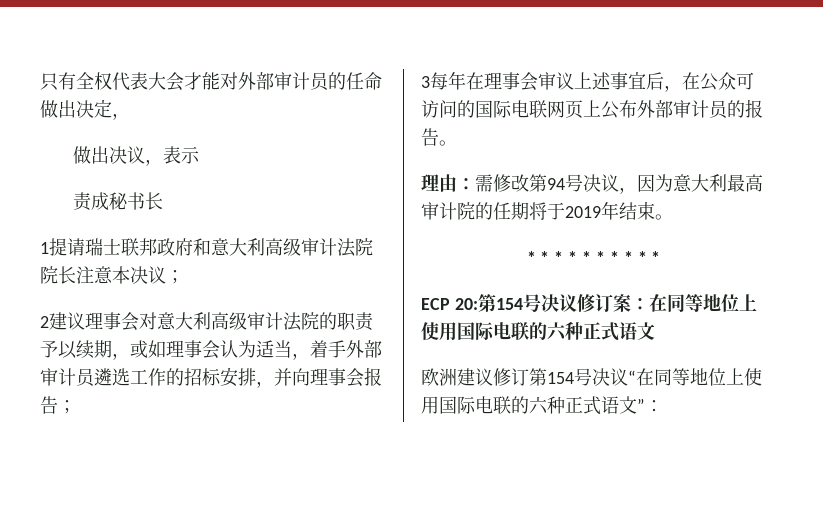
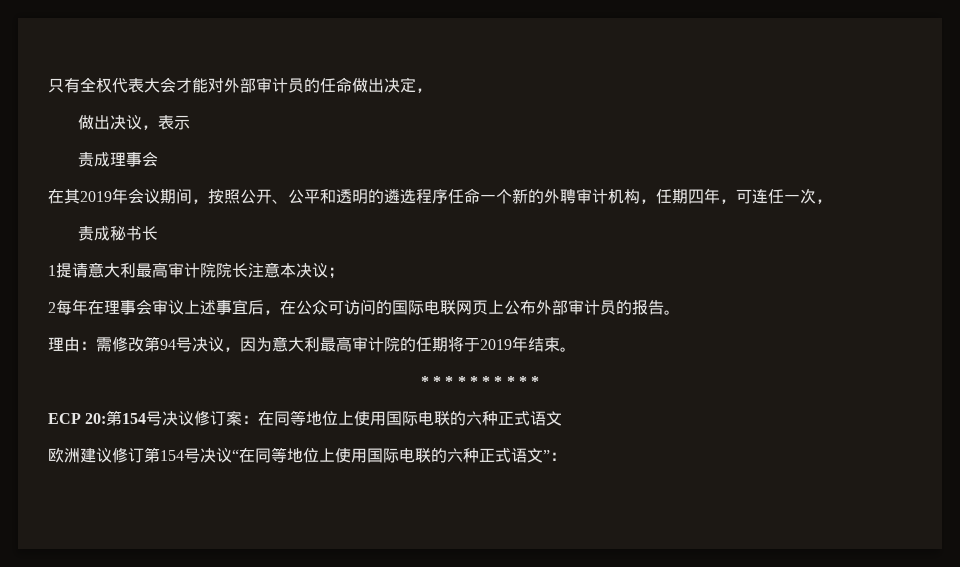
(201, 155) none -> [77,151,158,167] [48,188,832,204] // 责成理事会 // 在其2019年会议期间，按照公开、公平和透明的遴选程序任命一个新的外聘审计机构，任期四年，可连任一次，
[85,238,356,257] 瑞士联邦政府和意大利高级审计法 -> [88,262,200,278] 意大利最高审计
[49,312,374,331] [40,340,382,360] [40,367,382,388] [40,396,76,414] [421,76,430,88] 建议理事会对意大利高级审计法院的职责予以续期，或如理事会认为适当，着手外部审计员遴选工作的招标安排，并向理事会报告； // 3 -> (56, 307) none

